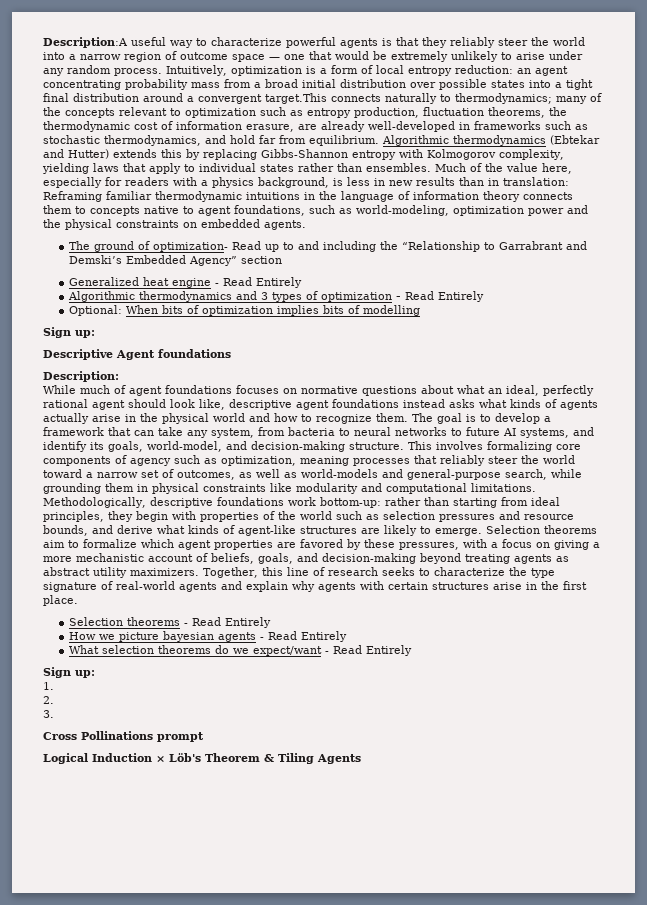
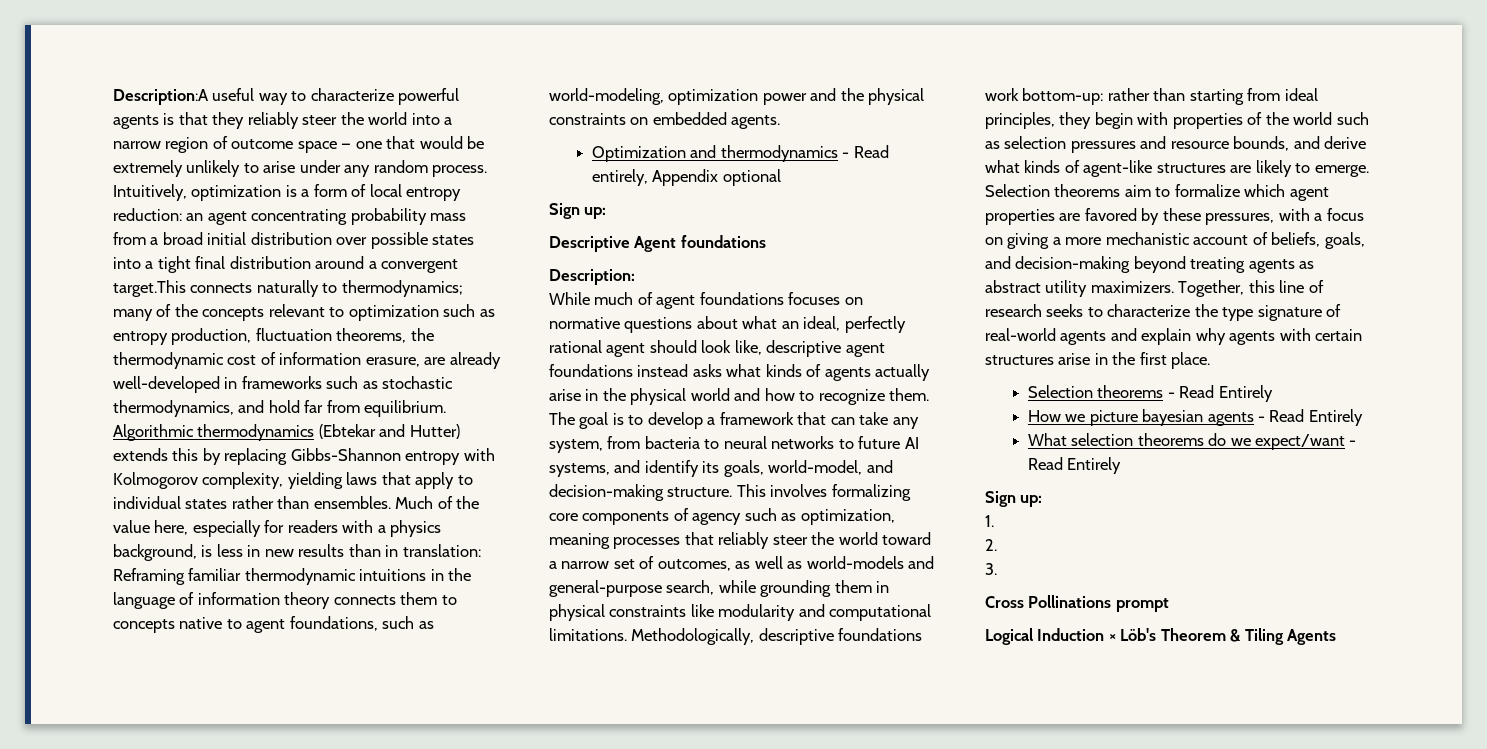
[68,241,587,252] [68,255,282,266] [68,277,302,288] [67,291,484,302] [68,305,420,316] The ground of optimization- Read up to and including the “Relationship to Garrabrant and Demski’s Embedded Agency” section // Generalized heat engine - Read Entirely // Algorithmic thermodynamics and 3 types of optimization - Read Entirely // Optional: When bits of optimization implies bits of modelling -> [591,145,889,162] [591,169,781,186] Optimization and thermodynamics - Read entirely, Appendix optional

